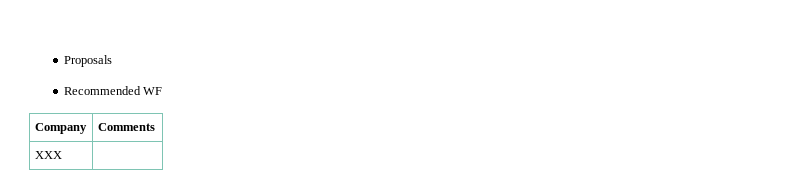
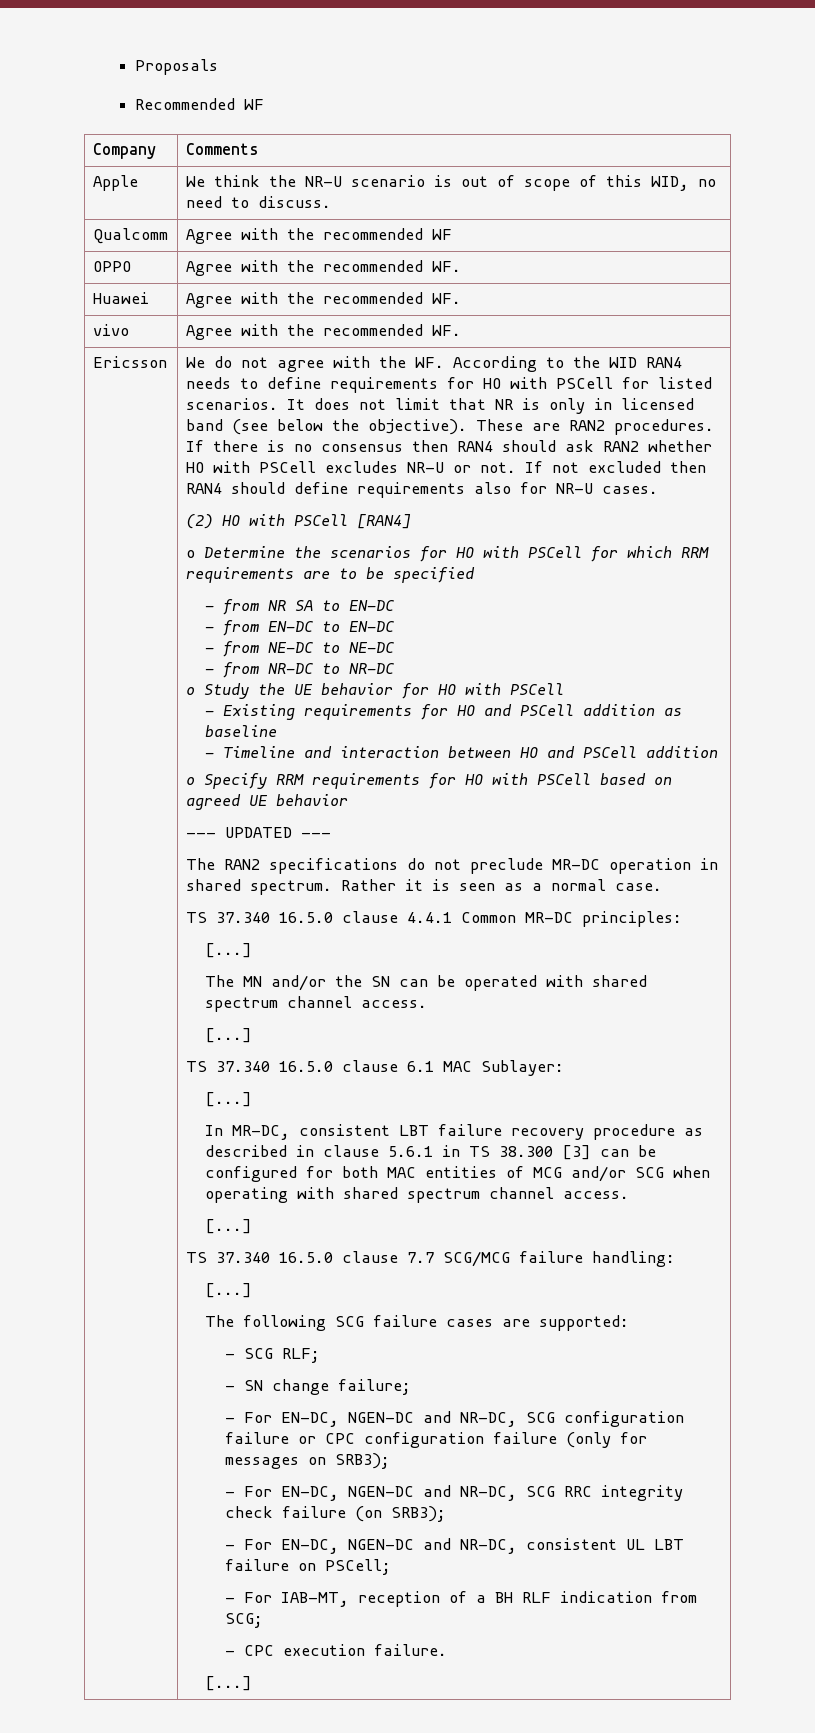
[34,151,62,159] XXX | -> [92,175,138,191] [185,175,716,191] [185,196,331,208] [92,228,168,244] [185,228,452,244] [92,261,131,272] [185,260,461,276] [92,292,149,304] [185,292,461,308] [92,324,129,336] [185,324,461,340] [92,356,167,368] [185,356,682,372] [185,377,712,393] [185,398,694,414] [185,419,714,435] [185,440,712,452] [185,461,706,473] [185,482,658,498] [185,514,411,529] [185,546,709,562] [185,567,475,583] [205,599,396,615] [205,620,396,636] [205,641,396,657] [205,662,396,678] [185,683,564,699] [205,704,683,720] [205,725,278,737] [205,746,719,758] [185,773,672,789] [185,794,348,810] [185,827,331,838] [185,858,718,874] [185,879,662,895] [185,911,682,927] [205,943,253,958] [205,975,648,991] [205,996,428,1012] [205,1028,253,1043] [185,1060,564,1076] [205,1092,253,1107] [205,1124,704,1140] [205,1145,657,1160] [205,1166,711,1182] [205,1187,630,1203] [205,1219,253,1234] [185,1251,675,1267] [205,1283,253,1298] [205,1315,630,1331] [225,1348,321,1363] [225,1379,412,1395] [225,1411,685,1427] [225,1432,648,1448] [225,1453,391,1469] [225,1485,684,1501] [225,1506,447,1522] [225,1538,685,1554] [225,1559,392,1575] [225,1591,698,1607] [225,1613,264,1628] [225,1644,448,1656] [205,1676,253,1691] Apple | We think the NR-U scenario is out of scope of this WID, no need to discuss. // Qualcomm | Agree with the recommended WF // OPPO | Agree with the recommended WF. // Huawei | Agree with the recommended WF. // vivo | Agree with the recommended WF. // Ericsson | We do not agree with the WF. According to the WID RAN4 needs to define requirements for HO with PSCell for listed scenarios. It does not limit that NR is only in licensed band (see below the objective). These are RAN2 procedures. If there is no consensus then RAN4 should ask RAN2 whether HO with PSCell excludes NR-U or not. If not excluded then RAN4 should define requirements also for NR-U cases. // (2) HO with PSCell [RAN4] // o Determine the scenarios for HO with PSCell for which RRM requirements are to be specified // - from NR SA to EN-DC // - from EN-DC to EN-DC // - from NE-DC to NE-DC // - from NR-DC to NR-DC // o Study the UE behavior for HO with PSCell // - Existing requirements for HO and PSCell addition as baseline // - Timeline and interaction between HO and PSCell addition // o Specify RRM requirements for HO with PSCell based on agreed UE behavior // --- UPDATED --- // The RAN2 specifications do not preclude MR-DC operation in shared spectrum. Rather it is seen as a normal case. // TS 37.340 16.5.0 clause 4.4.1 Common MR-DC principles: // [...] // The MN and/or the SN can be operated with shared spectrum channel access. // [...] // TS 37.340 16.5.0 clause 6.1 MAC Sublayer: // [...] // In MR-DC, consistent LBT failure recovery procedure as described in clause 5.6.1 in TS 38.300 [3] can be configured for both MAC entities of MCG and/or SCG when operating with shared spectrum channel access. // [...] // TS 37.340 16.5.0 clause 7.7 SCG/MCG failure handling: // [...] // The following SCG failure cases are supported: // - SCG RLF; // - SN change failure; // - For EN-DC, NGEN-DC and NR-DC, SCG configuration failure or CPC configuration failure (only for messages on SRB3); // - For EN-DC, NGEN-DC and NR-DC, SCG RRC integrity check failure (on SRB3); // - For EN-DC, NGEN-DC and NR-DC, consistent UL LBT failure on PSCell; // - For IAB-MT, reception of a BH RLF indication from SCG; // - CPC execution failure. // [...]

